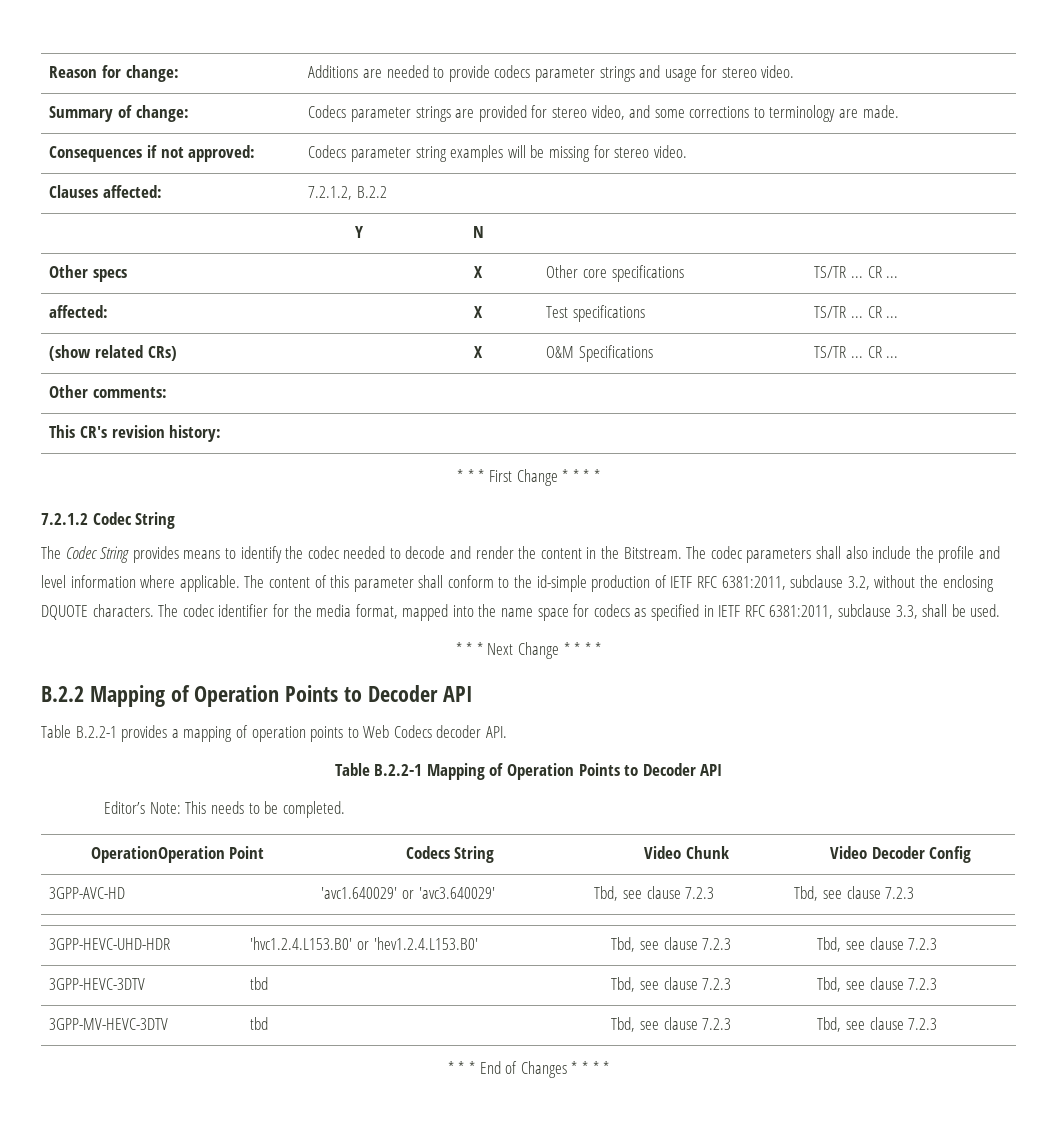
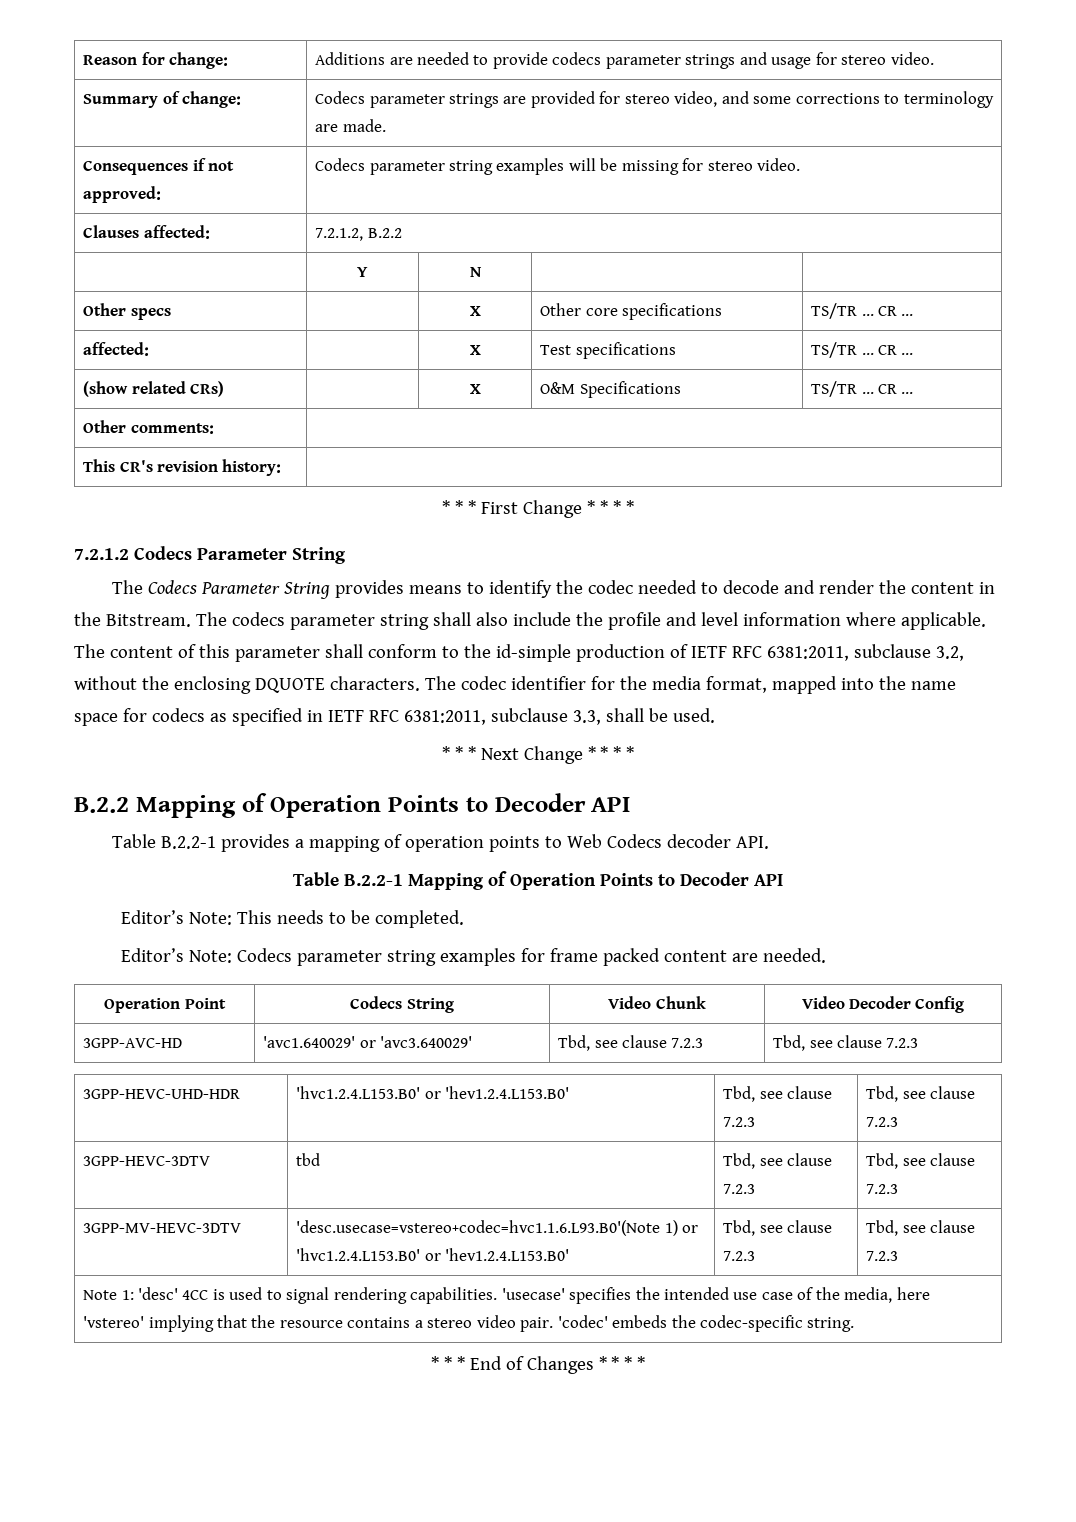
[92,512,132,525] Codec -> [134,546,287,560] Codecs Parameter
[65,546,97,559] Codec -> [147,580,280,594] Codecs Parameter
[710,546,812,563] codec parameters -> [231,612,429,630] codecs parameter string
[90,846,225,863] // OperationOperation -> [120,948,826,966] [104,998,181,1013] // Editor’s Note: Codecs parameter string examples for frame packed content are needed. // Operation
[250,1017,269,1030] [611,1017,732,1032] [817,1017,938,1032] tbd | Tbd, see clause 7.2.3 | Tbd, see clause 7.2.3 -> [296,1220,698,1236] [296,1248,569,1261] [723,1220,832,1236] [723,1251,756,1261] [866,1220,975,1236] [866,1251,899,1261] [83,1287,930,1304] [83,1315,855,1332] 'desc.usecase=vstereo+codec=hvc1.1.6.L93.B0'(Note 1) or 'hvc1.2.4.L153.B0' or 'hev1.2.4.L153.B0' | Tbd, see clause 7.2.3 | Tbd, see clause 7.2.3 // Note 1: 'desc' 4CC is used to signal rendering capabilities. 'usecase' specifies the intended use case of the media, here 'vstereo' implying that the resource contains a stereo video pair. 'codec' embeds the codec-specific string.

